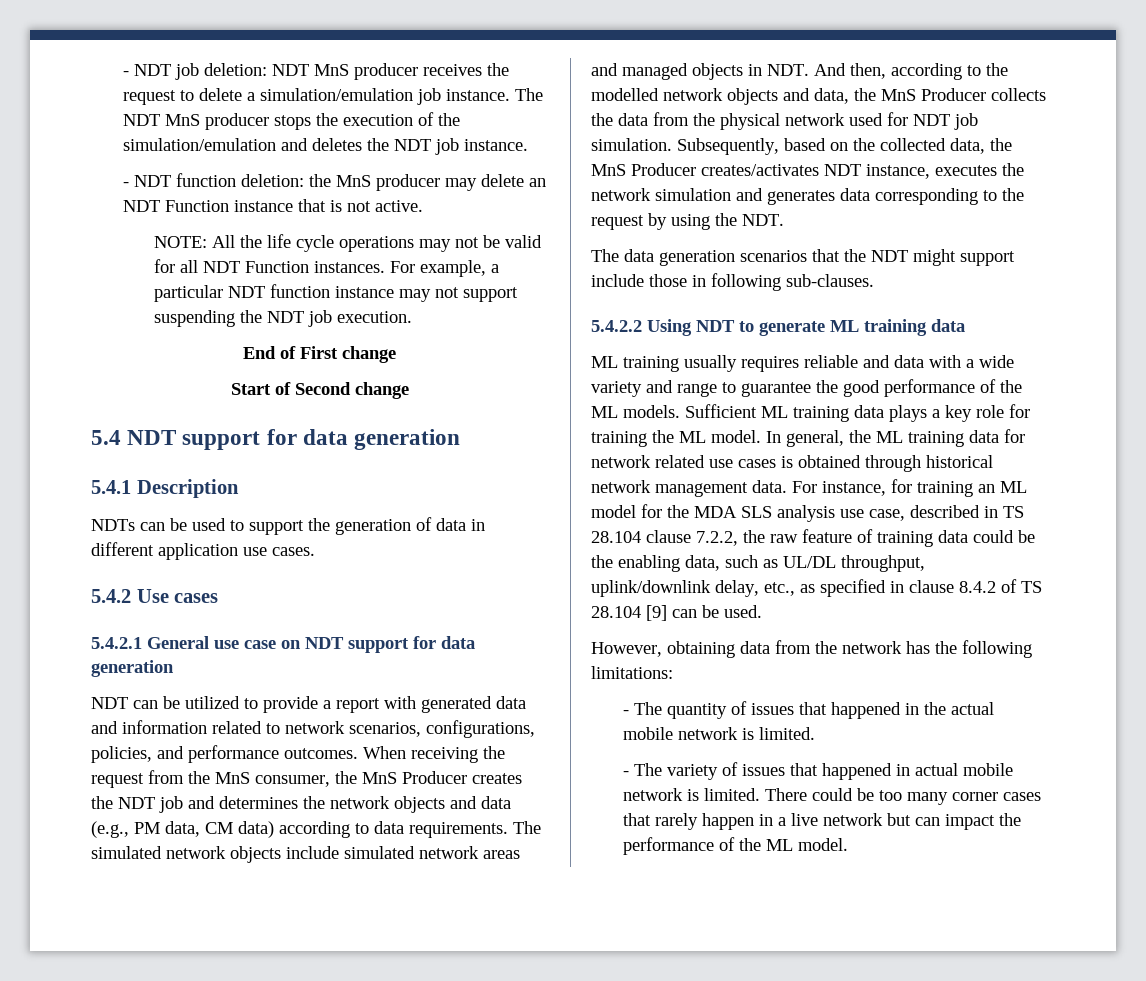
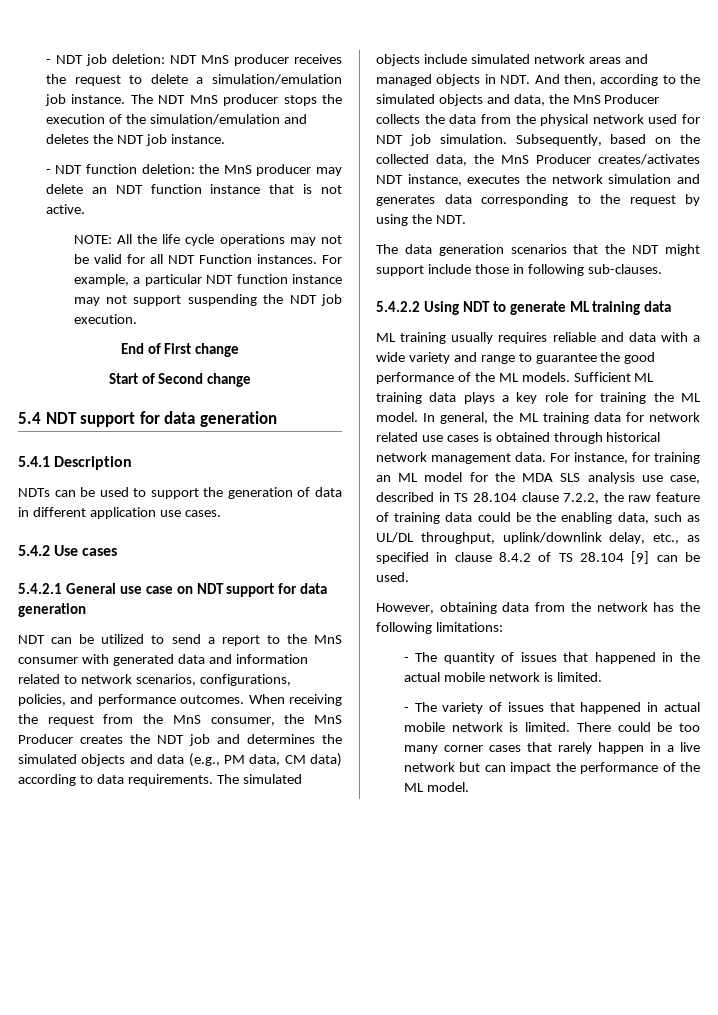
[164,200,229,212] Function -> [150,184,202,194] function
[263,696,318,713] provide -> [171,634,201,644] send
(380, 705) none -> [266,634,342,644] [18,657,78,664] to the MnS consumer
[330,796,390,809] network -> [18,754,77,764] simulated
[166,846,226,859] network -> (302, 779) none
[591,88,723,101] modelled network -> [376,94,435,104] simulated

